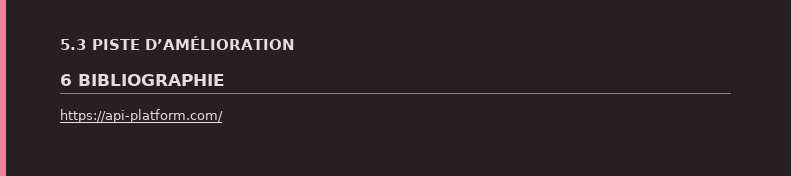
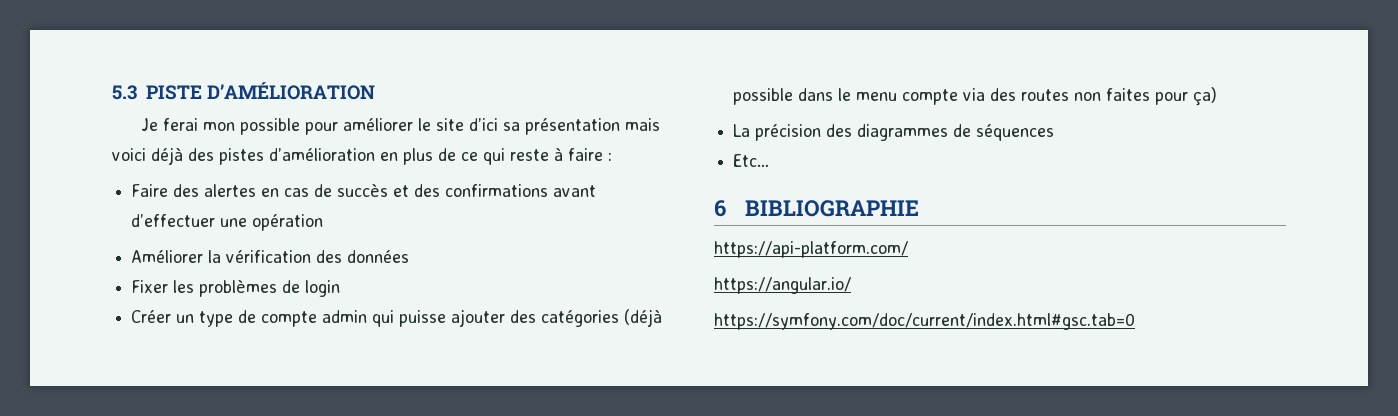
(296, 43) none -> [140,118,660,135] [112,147,612,165] [131,184,597,197] [131,214,324,231] [131,250,410,263] [131,280,341,297] [131,309,663,327] [733,87,1218,106] [733,124,1055,141] [733,154,770,167] // Je ferai mon possible pour améliorer le site d’ici sa présentation mais voici déjà des pistes d’amélioration en plus de ce qui reste à faire : // Faire des alertes en cas de succès et des confirmations avant d’effectuer une opération // Améliorer la vérification des données // Fixer les problèmes de login // Créer un type de compte admin qui puisse ajouter des catégories (déjà possible dans le menu compte via des routes non faites pour ça) // La précision des diagrammes de séquences // Etc…
(223, 116) none -> [714,277,851,294] [714,313,1135,330] // https://angular.io/ // https://symfony.com/doc/current/index.html#gsc.tab=0

